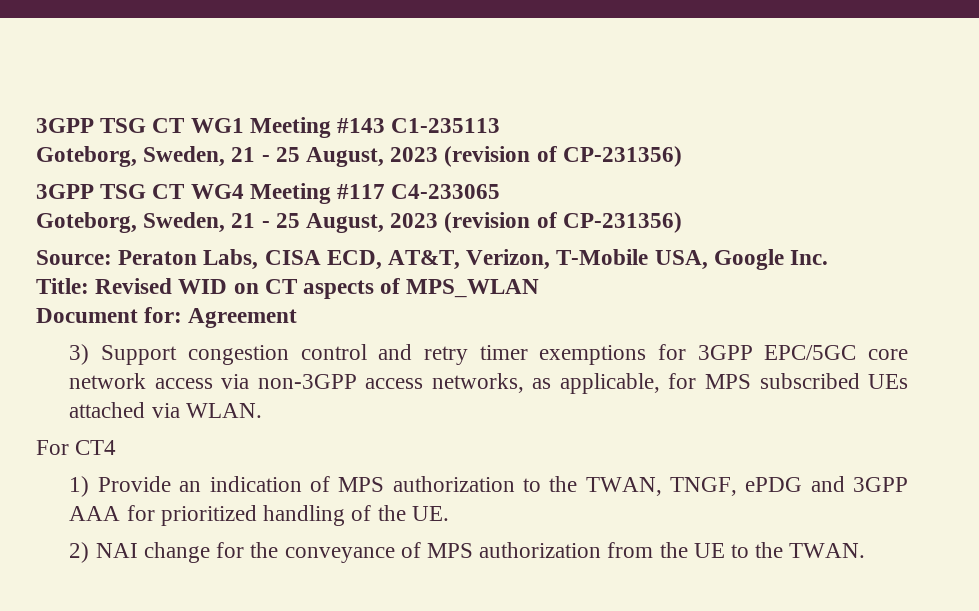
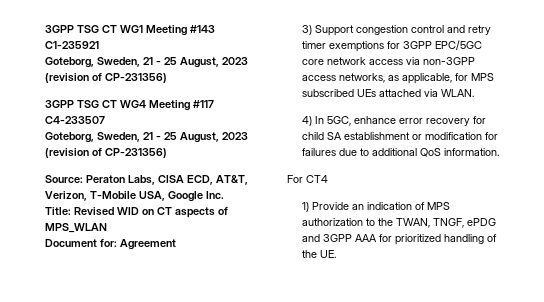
[391,118,501,133] C1-235113 -> [45,41,99,49] C1-235921
[391,184,501,199] C4-233065 -> [45,116,105,124] C4-233507
(262, 410) none -> [302,116,487,126] [302,132,499,140] [302,148,500,157] // 4) In 5GC, enhance error recovery for child SA establishment or modification for failures due to additional QoS information.
[69,542,866,563] // 2) NAI change for the conveyance of MPS authorization from the UE to the TWAN. -> (337, 254) none

